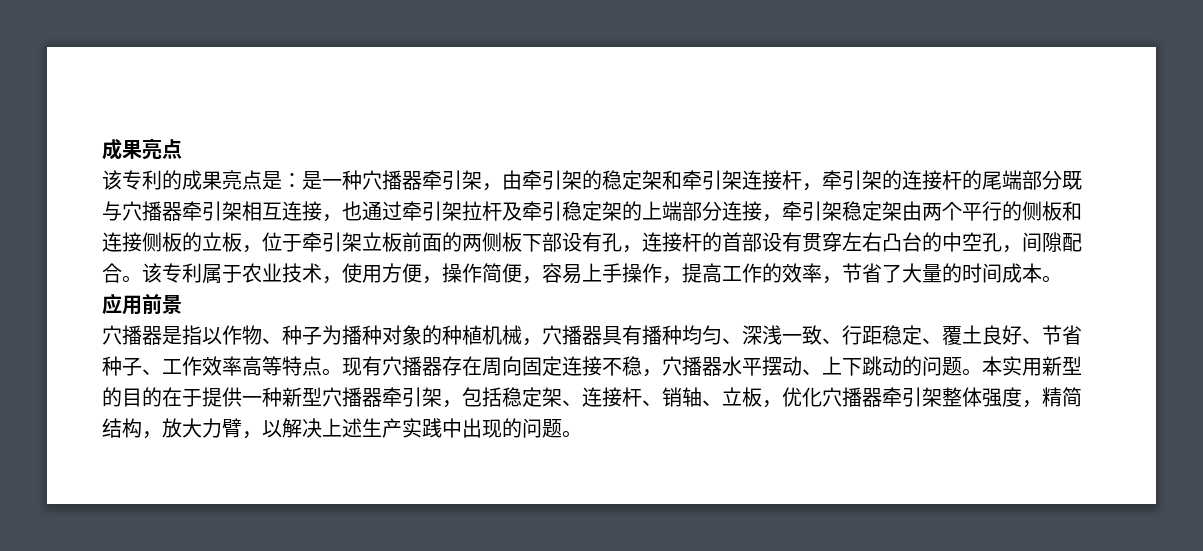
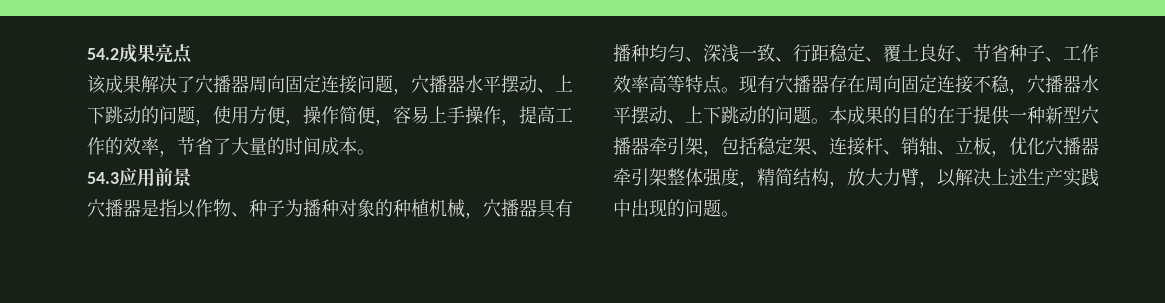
(102, 149) none -> [87,48,119,60] 54.2
[122,170,1082,191] [102,201,1082,222] [102,232,1082,253] [102,263,322,284] 专利的成果亮点是：是一种穴播器牵引架，由牵引架的稳定架和牵引架连接杆，牵引架的连接杆的尾端部分既与穴播器牵引架相互连接，也通过牵引架拉杆及牵引稳定架的上端部分连接，牵引架稳定架由两个平行的侧板和连接侧板的立板，位于牵引架立板前面的两侧板下部设有孔，连接杆的首部设有贯穿左右凸台的中空孔，间隙配合。该专利属于农业技术 -> [105,74,573,95] [87,106,195,124] 成果解决了穴播器周向固定连接问题，穴播器水平摆动、上下跳动的问题
(1062, 279) none -> [87,172,119,184] 54.3
[1002,356,1082,376] 实用新型 -> [847,106,883,124] 成果

